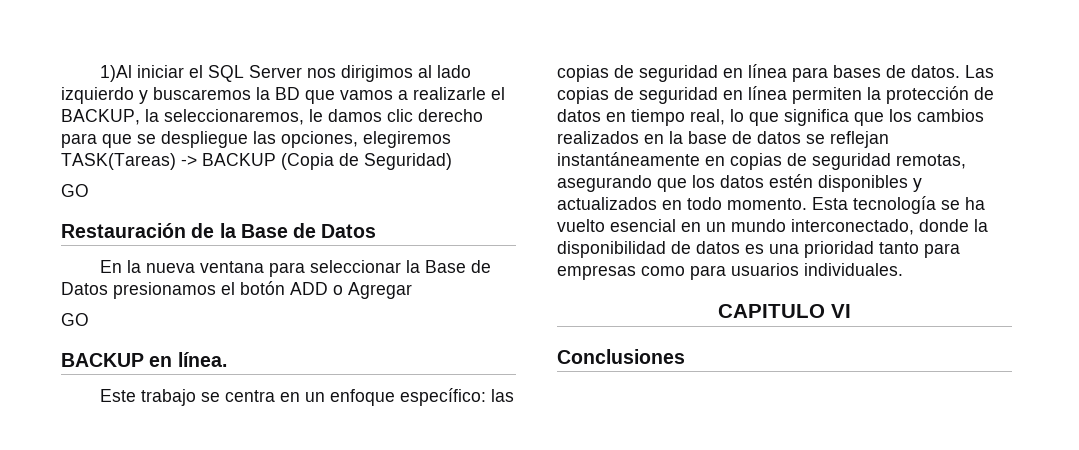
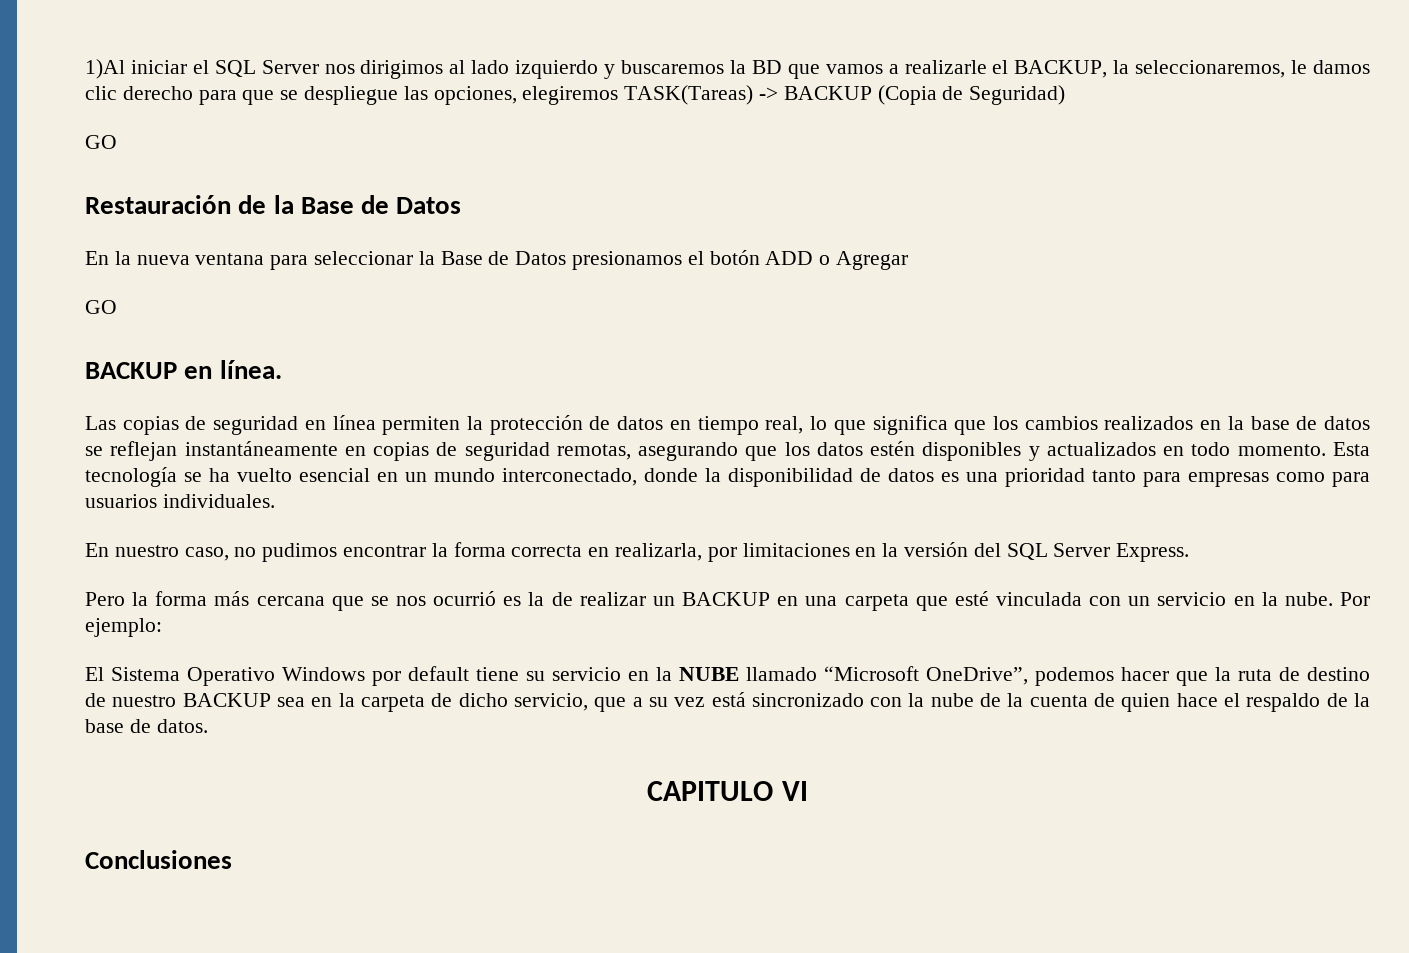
[100,388,515,406] [557,64,960,82] Este trabajo se centra en un enfoque específico: las copias de seguridad en línea para bases de datos. -> (282, 369) none
(903, 269) none -> [85,542,1190,562] [85,591,1370,611] [85,618,162,637] [85,666,1370,686] [85,692,1371,712] [85,719,208,733] // En nuestro caso, no pudimos encontrar la forma correcta en realizarla, por limitaciones en la versión del SQL Server Express. // Pero la forma más cercana que se nos ocurrió es la de realizar un BACKUP en una carpeta que esté vinculada con un servicio en la nube. Por ejemplo: // El Sistema Operativo Windows por default tiene su servicio en la NUBE llamado “Microsoft OneDrive”, podemos hacer que la ruta de destino de nuestro BACKUP sea en la carpeta de dicho servicio, que a su vez está sincronizado con la nube de la cuenta de quien hace el respaldo de la base de datos.

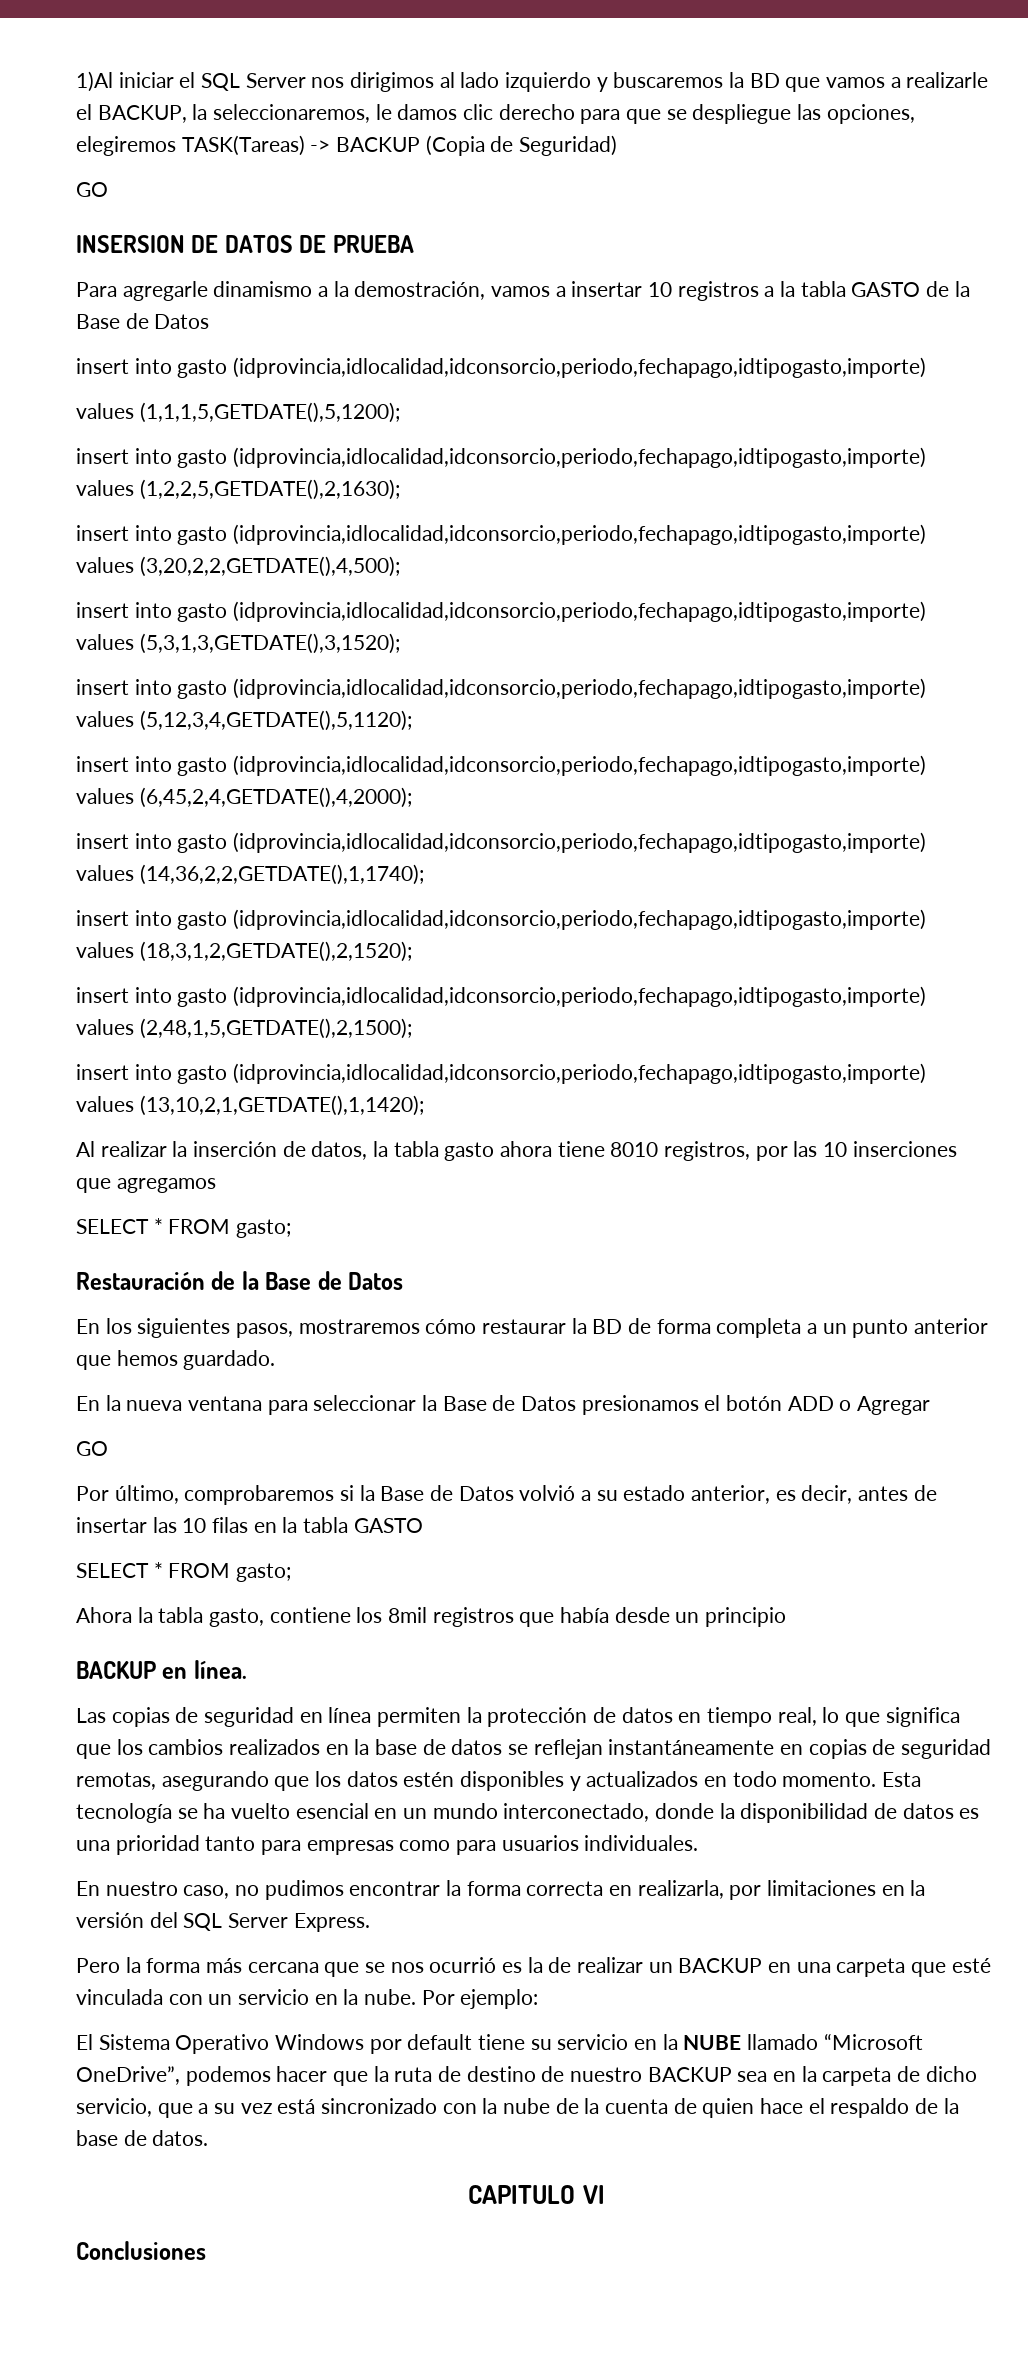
(117, 142) none -> [76,235,414,253] [76,281,970,301] [76,313,210,329] [76,357,927,378] [76,402,400,423] [76,447,927,468] [76,479,400,500] [76,524,927,545] [76,556,400,577] [76,601,927,622] [76,633,400,654] [76,678,927,699] [76,710,412,731] [76,755,927,776] [76,787,412,808] [76,832,927,853] [76,864,424,885] [76,909,927,930] [76,941,412,962] [76,986,927,1007] [76,1018,412,1039] [76,1063,927,1084] [76,1095,424,1116] [76,1141,957,1161] [76,1178,216,1193] [76,1218,292,1238] // INSERSION DE DATOS DE PRUEBA // Para agregarle dinamismo a la demostración, vamos a insertar 10 registros a la tabla GASTO de la Base de Datos // insert into gasto (idprovincia,idlocalidad,idconsorcio,periodo,fechapago,idtipogasto,importe) // values (1,1,1,5,GETDATE(),5,1200); // insert into gasto (idprovincia,idlocalidad,idconsorcio,periodo,fechapago,idtipogasto,importe) // values (1,2,2,5,GETDATE(),2,1630); // insert into gasto (idprovincia,idlocalidad,idconsorcio,periodo,fechapago,idtipogasto,importe) // values (3,20,2,2,GETDATE(),4,500); // insert into gasto (idprovincia,idlocalidad,idconsorcio,periodo,fechapago,idtipogasto,importe) // values (5,3,1,3,GETDATE(),3,1520); // insert into gasto (idprovincia,idlocalidad,idconsorcio,periodo,fechapago,idtipogasto,importe) // values (5,12,3,4,GETDATE(),5,1120); // insert into gasto (idprovincia,idlocalidad,idconsorcio,periodo,fechapago,idtipogasto,importe) // values (6,45,2,4,GETDATE(),4,2000); // insert into gasto (idprovincia,idlocalidad,idconsorcio,periodo,fechapago,idtipogasto,importe) // values (14,36,2,2,GETDATE(),1,1740); // insert into gasto (idprovincia,idlocalidad,idconsorcio,periodo,fechapago,idtipogasto,importe) // values (18,3,1,2,GETDATE(),2,1520); // insert into gasto (idprovincia,idlocalidad,idconsorcio,periodo,fechapago,idtipogasto,importe) // values (2,48,1,5,GETDATE(),2,1500); // insert into gasto (idprovincia,idlocalidad,idconsorcio,periodo,fechapago,idtipogasto,importe) // values (13,10,2,1,GETDATE(),1,1420); // Al realizar la inserción de datos, la tabla gasto ahora tiene 8010 registros, por las 10 inserciones que agregamos // SELECT * FROM gasto;
(462, 205) none -> [76,1318,989,1338] [76,1350,276,1370] // En los siguientes pasos, mostraremos cómo restaurar la BD de forma completa a un punto anterior que hemos guardado.
(117, 307) none -> [76,1485,937,1505] [76,1517,423,1533] [76,1562,292,1582] [76,1607,787,1627] // Por último, comprobaremos si la Base de Datos volvió a su estado anterior, es decir, antes de insertar las 10 filas en la tabla GASTO // SELECT * FROM gasto; // Ahora la tabla gasto, contiene los 8mil registros que había desde un principio

